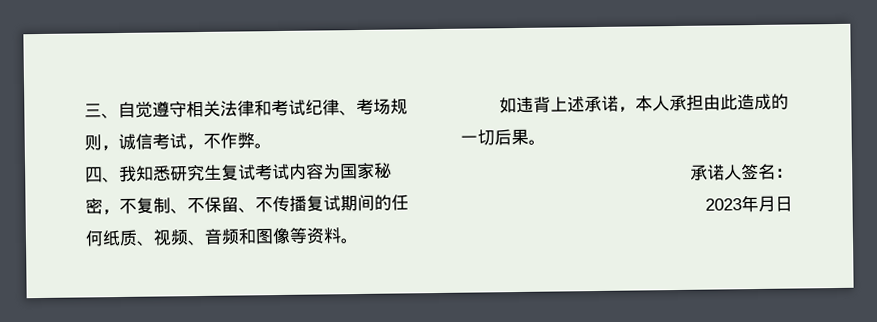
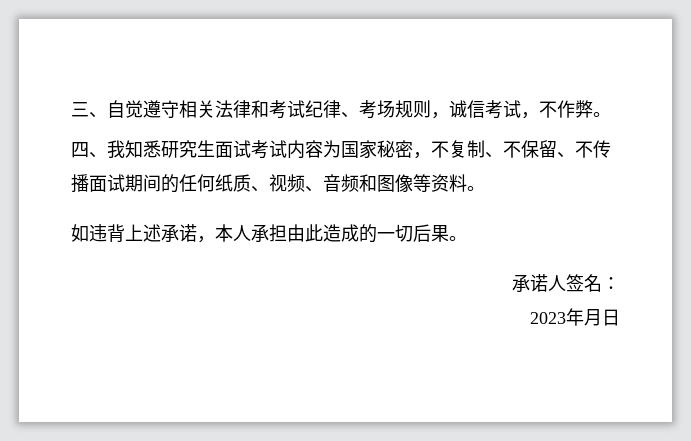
[221,164,239,181] 复 -> [215,141,233,158] 面
[306,195,324,212] 复 -> [89,175,107,192] 面

